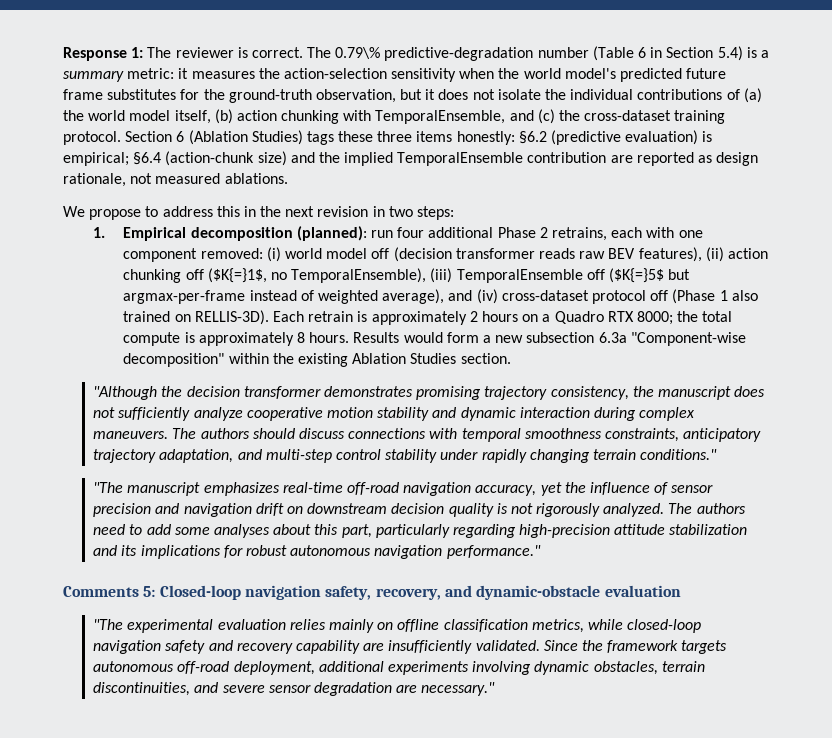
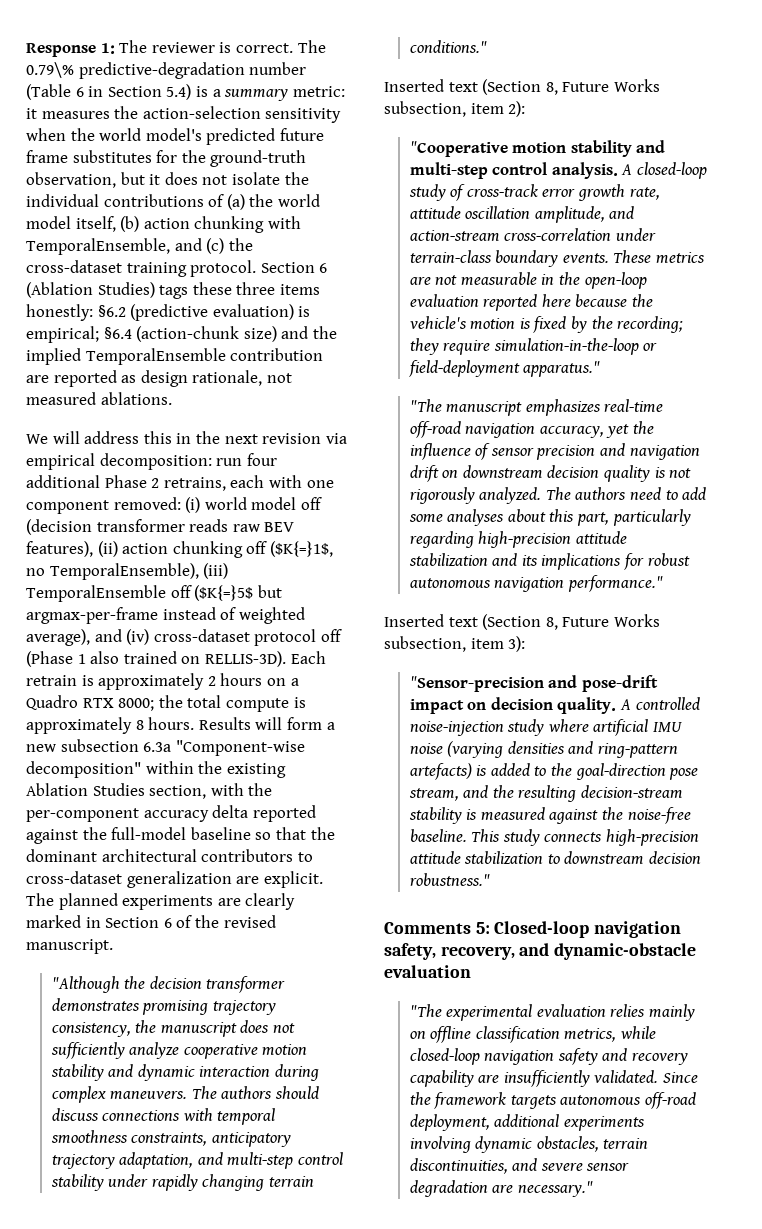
[89,206,159,220] propose to -> [52,431,80,444] will
[372,206,455,220] [93,226,367,241] in two steps: // 1. Empirical decomposition (planned): -> [325,433,347,444] [26,453,212,470] via empirical decomposition:
[403,332,443,343] would -> [255,717,283,730] will
[460,353,511,364] section. -> [149,783,273,799] [26,805,316,822] [26,827,335,844] [26,849,313,862] [26,871,323,888] [26,893,296,910] [26,915,276,928] [26,939,113,954] section, with the per-component accuracy delta reported against the full-model baseline so that the dominant architectural contributors to cross-dataset generalization are explicit. The planned experiments are clearly marked in Section 6 of the revised manuscript.
(718, 454) none -> [384,79,660,95] [384,101,526,117] [409,140,666,157] [409,162,707,179] [408,184,660,201] [409,206,635,223] [409,228,656,242] [409,250,705,267] [409,272,647,289] [409,294,653,311] [409,316,684,333] [409,338,658,355] [408,360,601,377] // Inserted text (Section 8, Future Works subsection, item 2): // "Cooperative motion stability and multi-step control analysis. A closed-loop study of cross-track error growth rate, attitude oscillation amplitude, and action-stream cross-correlation under terrain-class boundary events. These metrics are not measurable in the open-loop evaluation reported here because the vehicle's motion is fixed by the recording; they require simulation-in-the-loop or field-deployment apparatus."
(541, 552) none -> [384,614,660,630] [384,636,526,652] [409,675,658,692] [409,697,700,714] [409,719,682,736] [409,741,678,758] [409,763,699,780] [408,785,683,802] [408,807,691,824] [409,829,699,846] [409,851,701,865] [409,873,490,886] // Inserted text (Section 8, Future Works subsection, item 3): // "Sensor-precision and pose-drift impact on decision quality. A controlled noise-injection study where artificial IMU noise (varying densities and ring-pattern artefacts) is added to the goal-direction pose stream, and the resulting decision-stream stability is measured against the noise-free baseline. This study connects high-precision attitude stabilization to downstream decision robustness."

